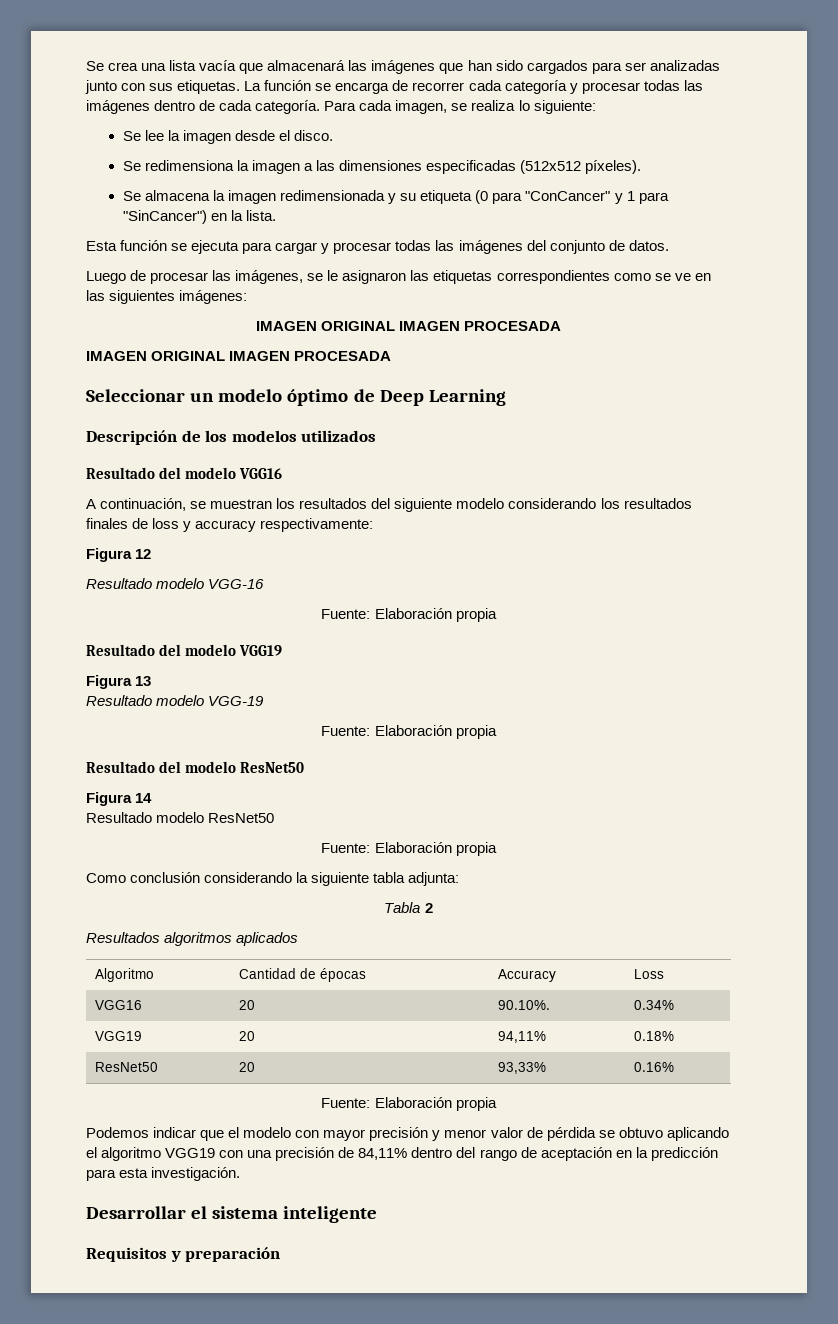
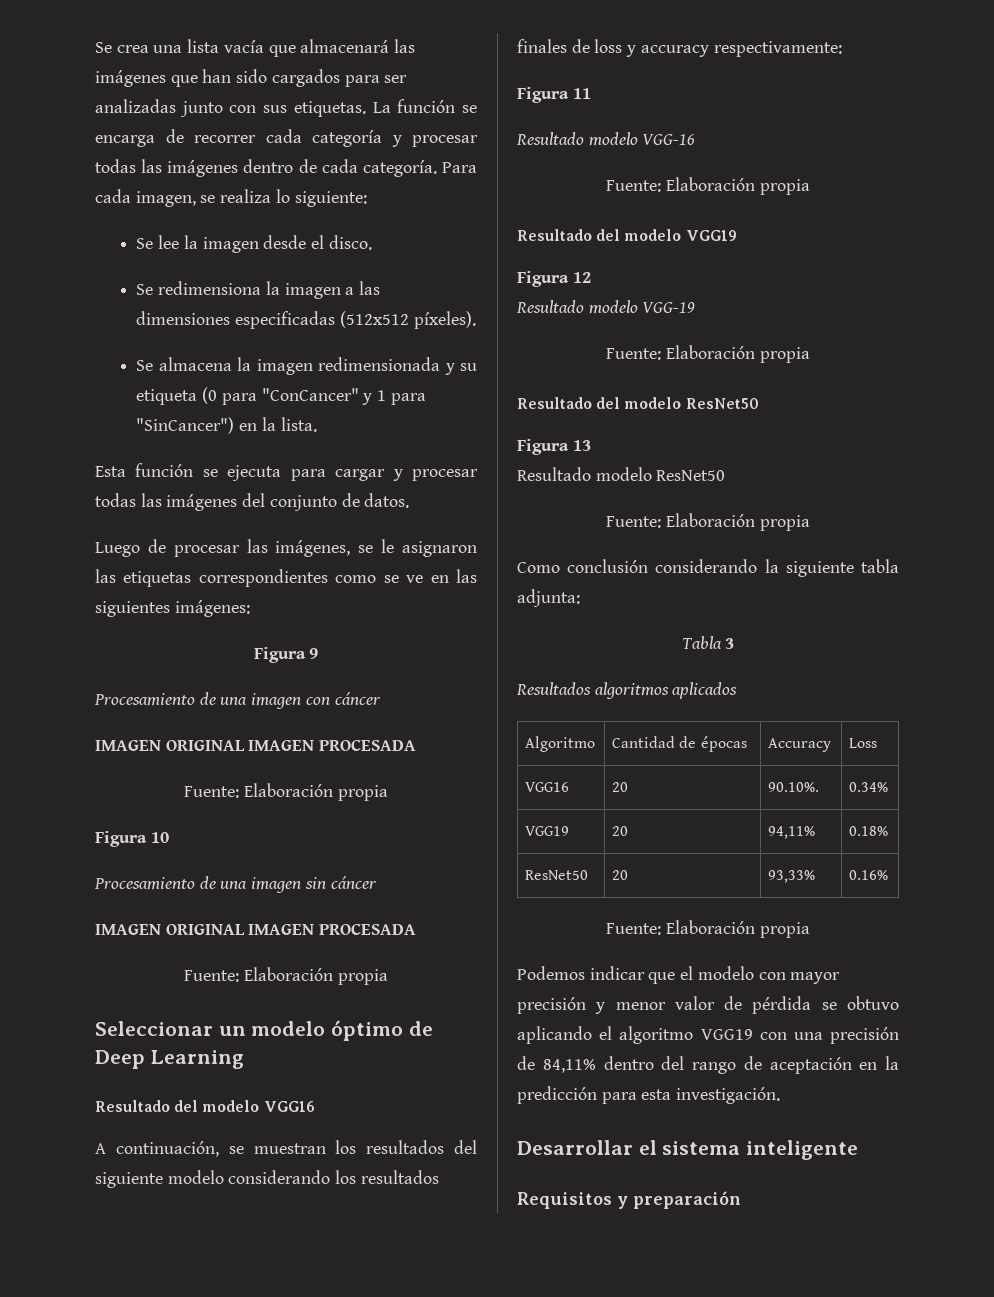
[255,321,562,331] [86,351,392,361] IMAGEN ORIGINAL IMAGEN PROCESADA // IMAGEN ORIGINAL IMAGEN PROCESADA -> [253,647,319,663] [94,692,381,709] [95,740,417,751] [184,783,388,801] [95,831,169,847] [94,876,377,893] [95,924,417,935] [184,967,388,985] Figura 9 // Procesamiento de una imagen con cáncer // IMAGEN ORIGINAL IMAGEN PROCESADA // Fuente: Elaboración propia // Figura 10 // Procesamiento de una imagen sin cáncer // IMAGEN ORIGINAL IMAGEN PROCESADA // Fuente: Elaboración propia
[86,430,377,445] // Descripción de los modelos utilizados -> (244, 1059) none
[135,549,152,559] 12 -> [572,88,591,99] 11
[135,676,152,686] 13 -> [572,272,591,283] 12
[135,793,153,803] 14 -> [572,440,591,451] 13
[424,903,433,913] 2 -> [725,638,735,649] 3

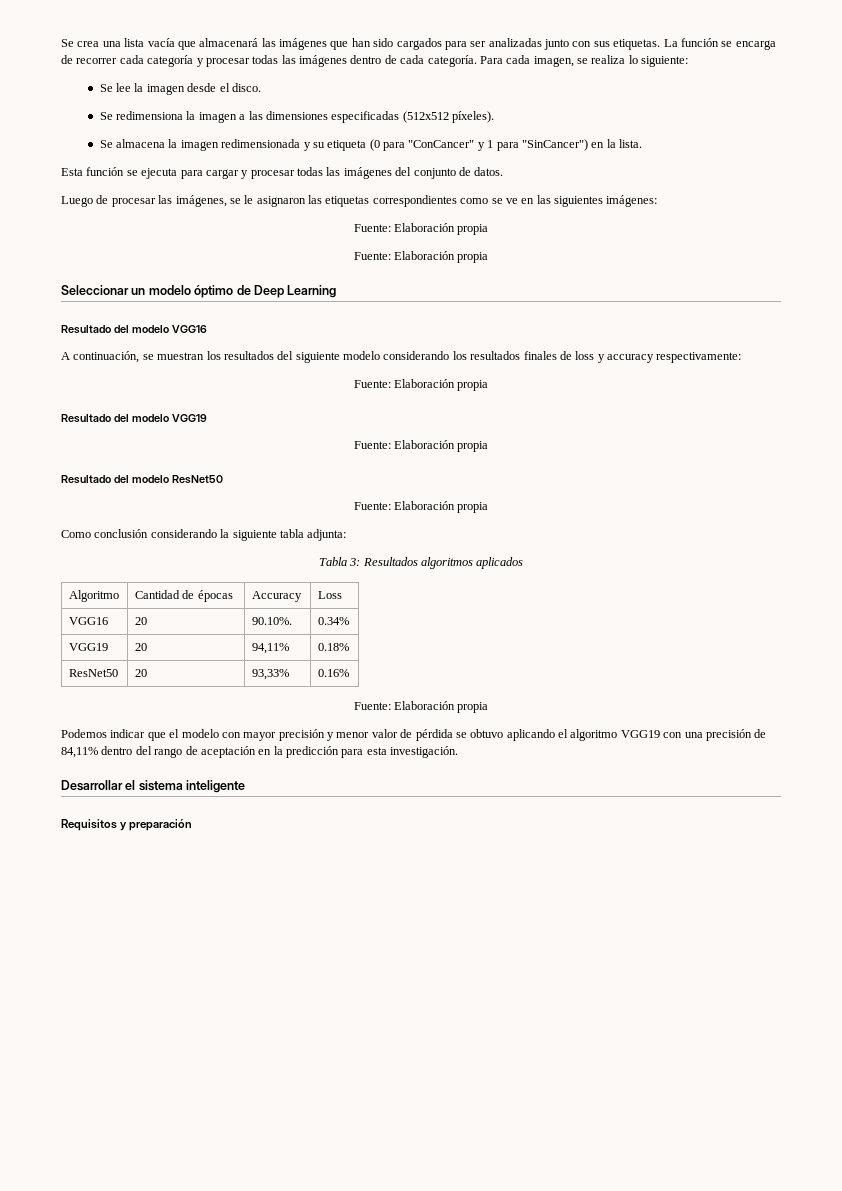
[253,647,319,663] [94,692,381,709] [95,740,417,751] [184,783,388,801] [95,831,169,847] [94,876,377,893] [95,924,417,935] Figura 9 // Procesamiento de una imagen con cáncer // IMAGEN ORIGINAL IMAGEN PROCESADA // Fuente: Elaboración propia // Figura 10 // Procesamiento de una imagen sin cáncer // IMAGEN ORIGINAL IMAGEN PROCESADA -> [353,223,489,235] Fuente: Elaboración propia
[517,87,591,103] [516,132,696,146] // Figura 11 // Resultado modelo VGG-16 -> (742, 357) none
[517,271,591,287] [516,300,696,314] // Figura 12 // Resultado modelo VGG-19 -> (207, 418) none
[517,439,591,455] [517,467,726,481] // Figura 13 // Resultado modelo ResNet50 -> (223, 479) none
[725,638,735,649] 3 // -> [349,558,361,566] 3:

